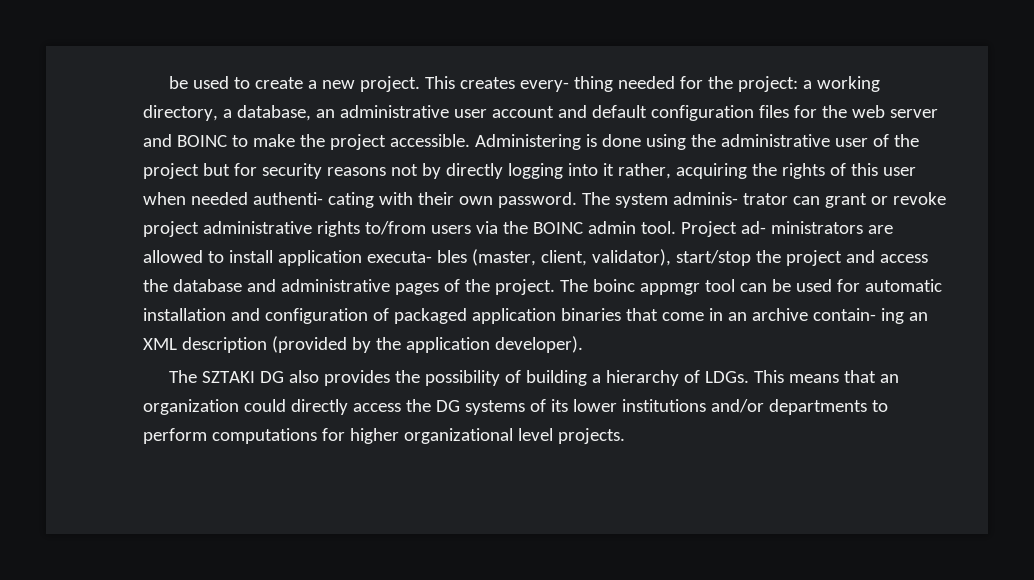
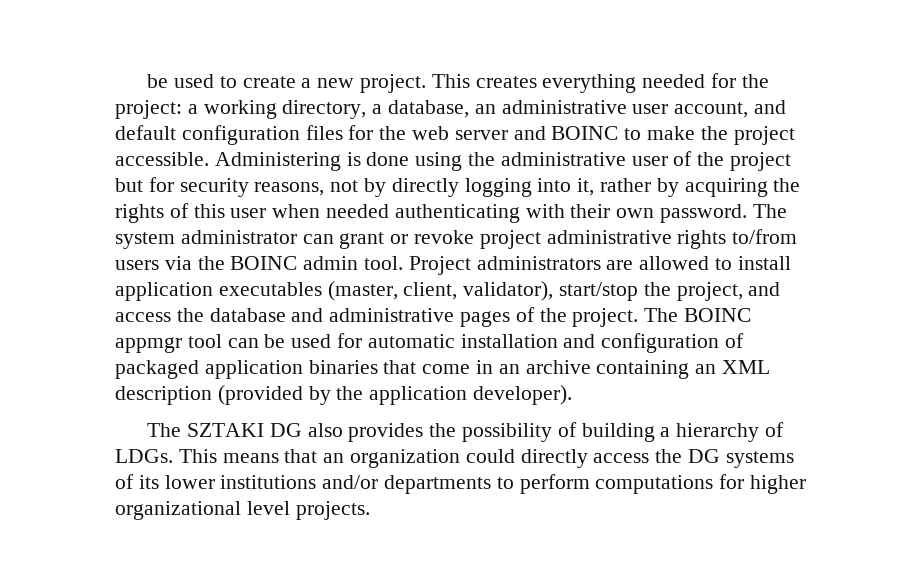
[519,76,613,92] every- thing -> [542,74,637,93] everything
[491,106,554,118] account -> [674,102,749,118] account,
[326,167,386,176] reasons -> [254,182,325,196] reasons,
[602,163,671,179] it rather, -> [577,178,679,197] it, rather by
[252,192,374,208] authenti- cating -> [394,204,520,223] authenticating
[672,192,788,205] adminis- trator -> [180,230,297,244] administrator
[740,221,863,234] ad- ministrators -> [476,256,601,270] administrators
[366,250,467,263] executa- bles -> [218,282,322,296] executables
[785,250,842,266] project -> [676,282,743,301] project,
[592,279,635,292] boinc -> [684,308,752,322] BOINC
[812,308,904,324] contain- ing -> [596,360,690,379] containing

